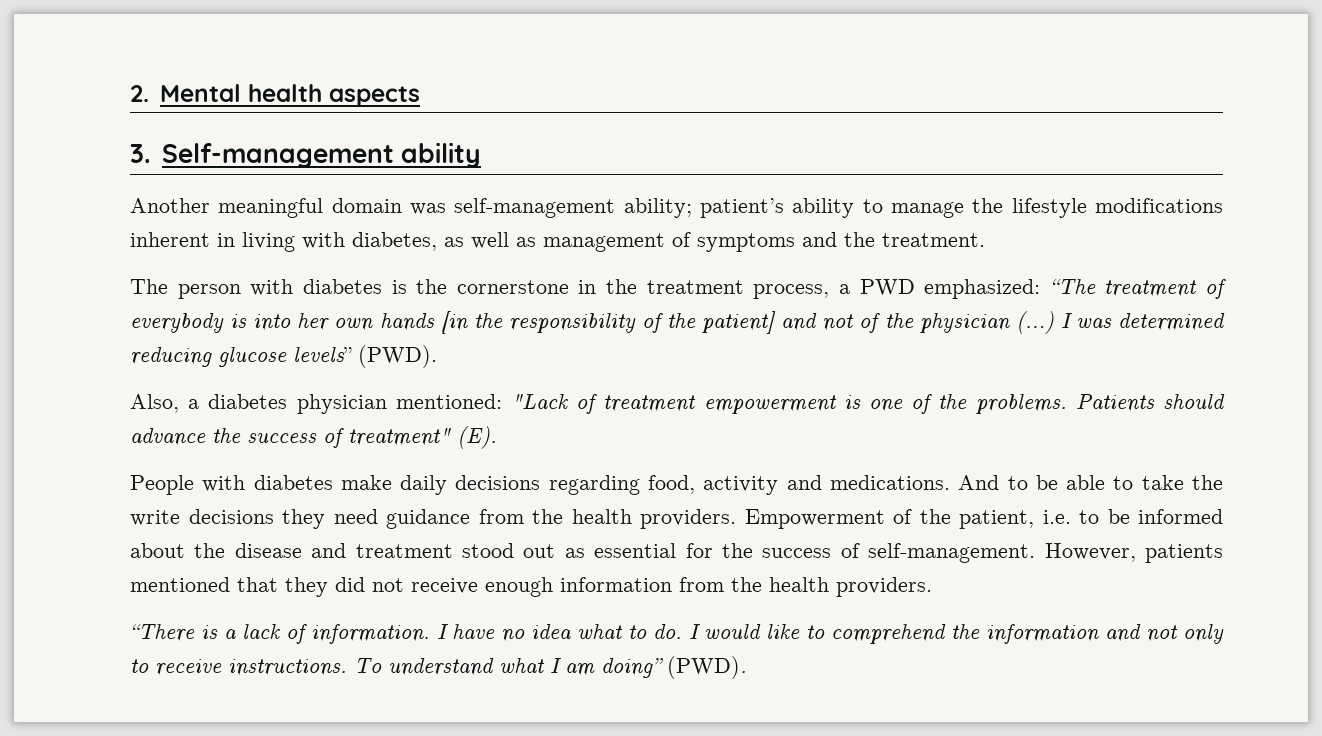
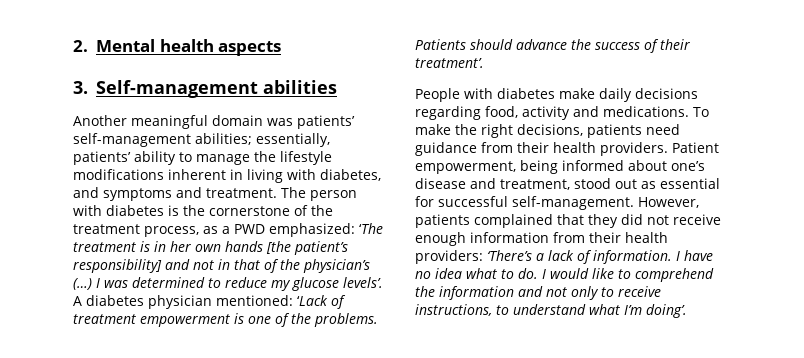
[400,142,481,168] ability -> [263,80,338,94] abilities
[454,198,784,218] self-management ability; patient’s -> [297,115,355,129] [73,133,330,147] [73,151,131,165] patients’ self-management abilities; essentially, patients’
[444,232,691,252] as well as management of -> [73,187,99,198] and
[844,232,875,247] the -> (202, 192) none
(985, 240) // -> (277, 193) none
[578,280,597,294] in -> [294,205,308,216] of
(830, 291) none -> [203,226,218,234] as
[1049,279,1226,299] [130,311,1226,334] [130,345,437,368] [130,394,200,413] “The treatment of everybody is into her own hands [in the responsibility of the patient] and not of the physician (…) I was determined reducing glucose levels” (PWD). // Also, a -> [359,223,383,234] [73,241,348,255] [73,259,370,273] [73,277,383,291] [73,296,82,306] ‘The treatment is in her own hands [the patient’s responsibility] and not in that of the physician’s (…) I was determined to reduce my glucose levels’. A
[511,394,569,410] "Lack -> [297,295,328,306] ‘Lack
[348,426,497,449] treatment" (E). -> [660,39,690,50] [415,58,484,68] their treatment’.
[958,475,1223,490] [130,509,325,529] And to be able to take the write decisions they -> [693,107,709,117] [415,124,642,138] To make the right decisions, patients
[532,509,1130,529] the health providers. Empowerment of the patient, i.e. to be -> [517,142,719,156] [415,160,558,174] their health providers. Patient empowerment, being
[194,543,226,558] the -> [671,161,705,171] one’s
[355,544,453,558] treatment -> [500,179,570,190] treatment,
[721,543,860,558] the success of -> [438,196,508,207] successful
[130,577,230,592] mentioned -> [474,214,553,228] complained
[731,577,932,597] [130,624,218,642] the health providers. // “There is -> [589,232,668,243] [415,250,532,264] their health providers: ‘There’s
[228,656,747,679] instructions. To understand what I am doing” (PWD). -> [415,304,687,318] instructions, to understand what I’m doing’.

